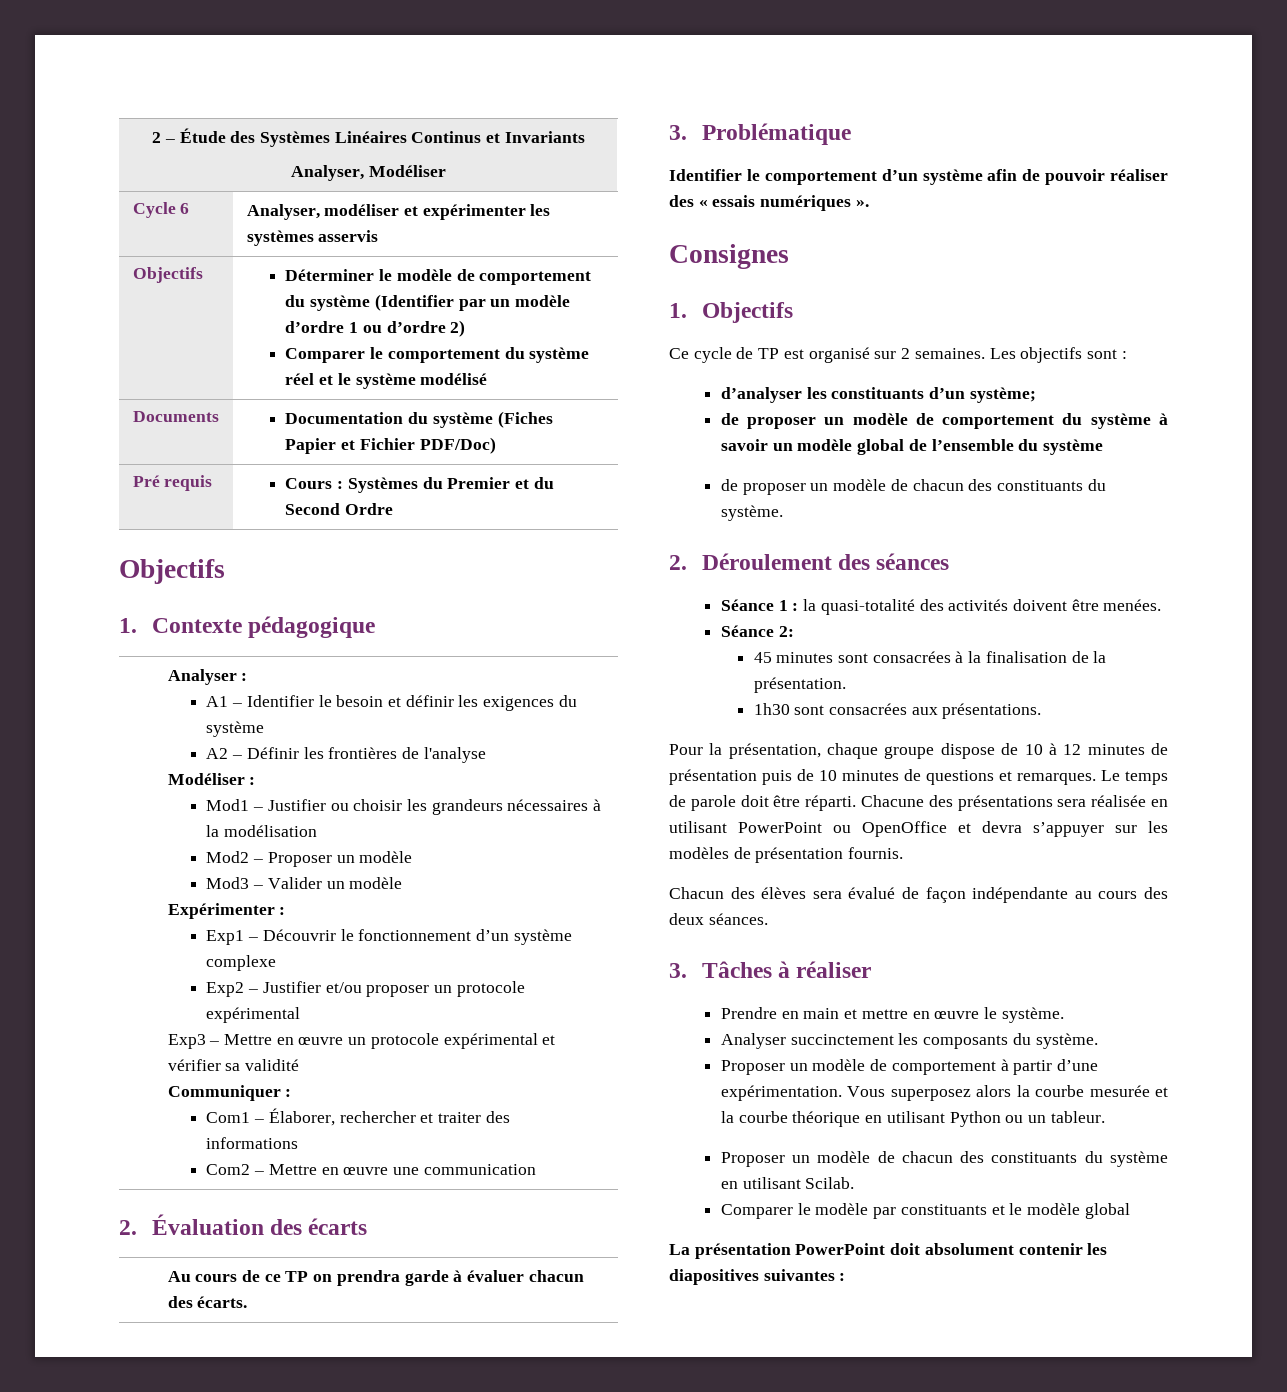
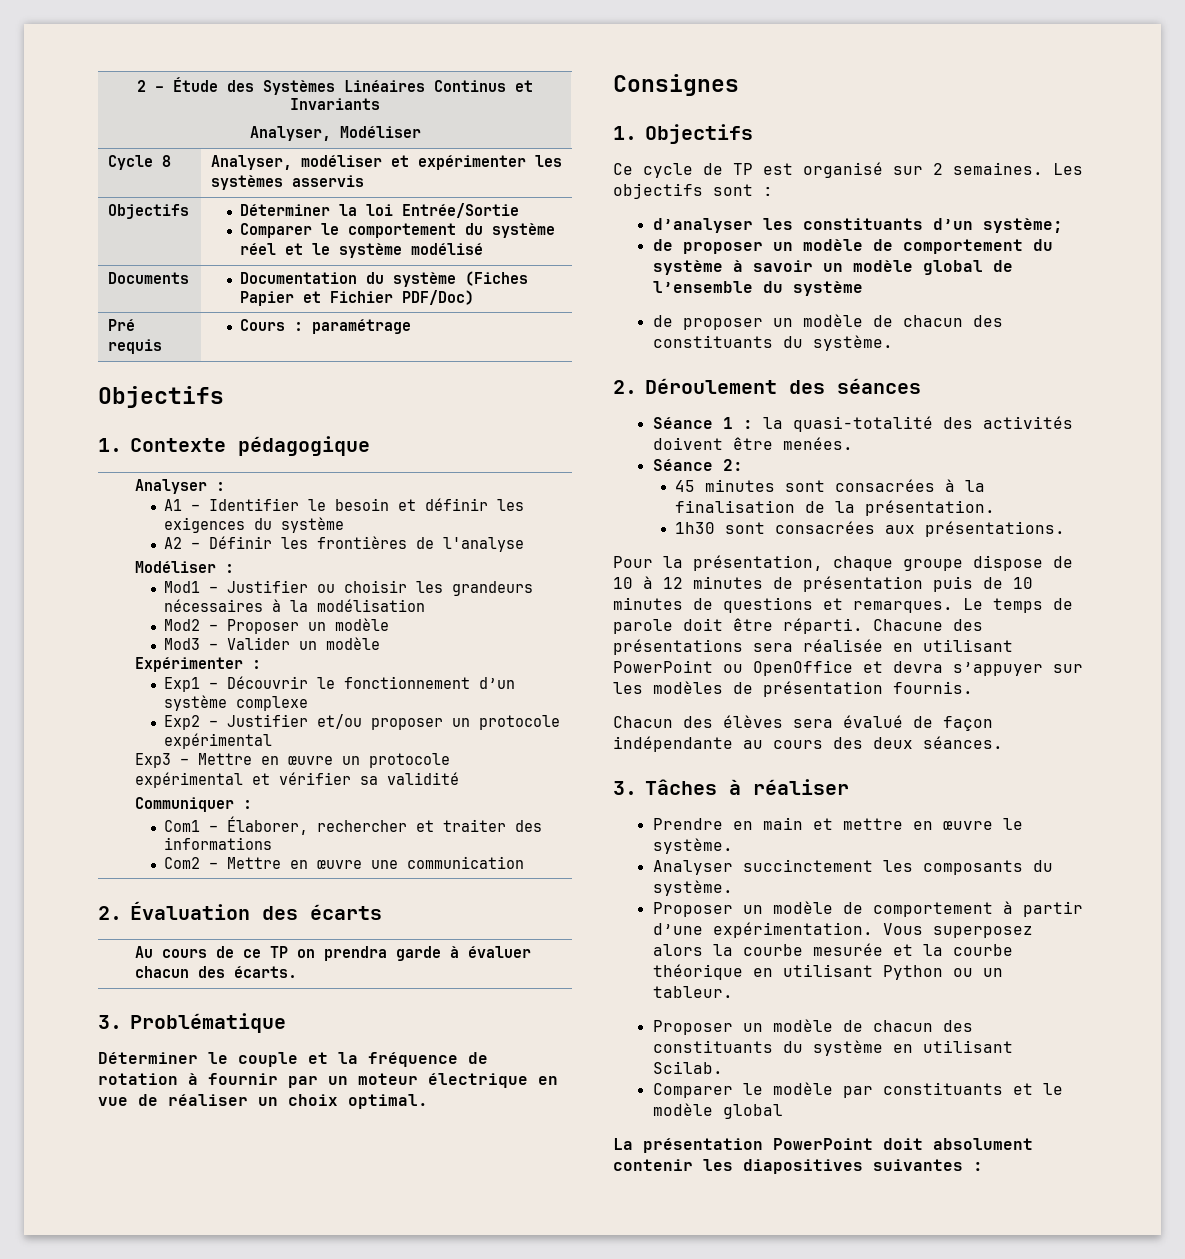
[180,203,190,214] 6 -> [161,155,171,167] 8
[379,269,592,285] [285,294,570,311] [285,320,466,337] le modèle de comportement du système (Identifier par un modèle d’ordre 1 ou d’ordre 2) -> [339,203,520,218] la loi Entrée/Sortie
[347,477,554,493] [285,503,394,515] Systèmes du Premier et du Second Ordre -> [312,319,412,334] paramétrage
[669,169,1168,185] [669,195,869,211] Identifier le comportement d’un système afin de pouvoir réaliser des « essais numériques ». -> [98,1052,488,1067] [98,1073,558,1088] [98,1094,428,1109] Déterminer le couple et la fréquence de rotation à fournir par un moteur électrique en vue de réaliser un choix optimal.

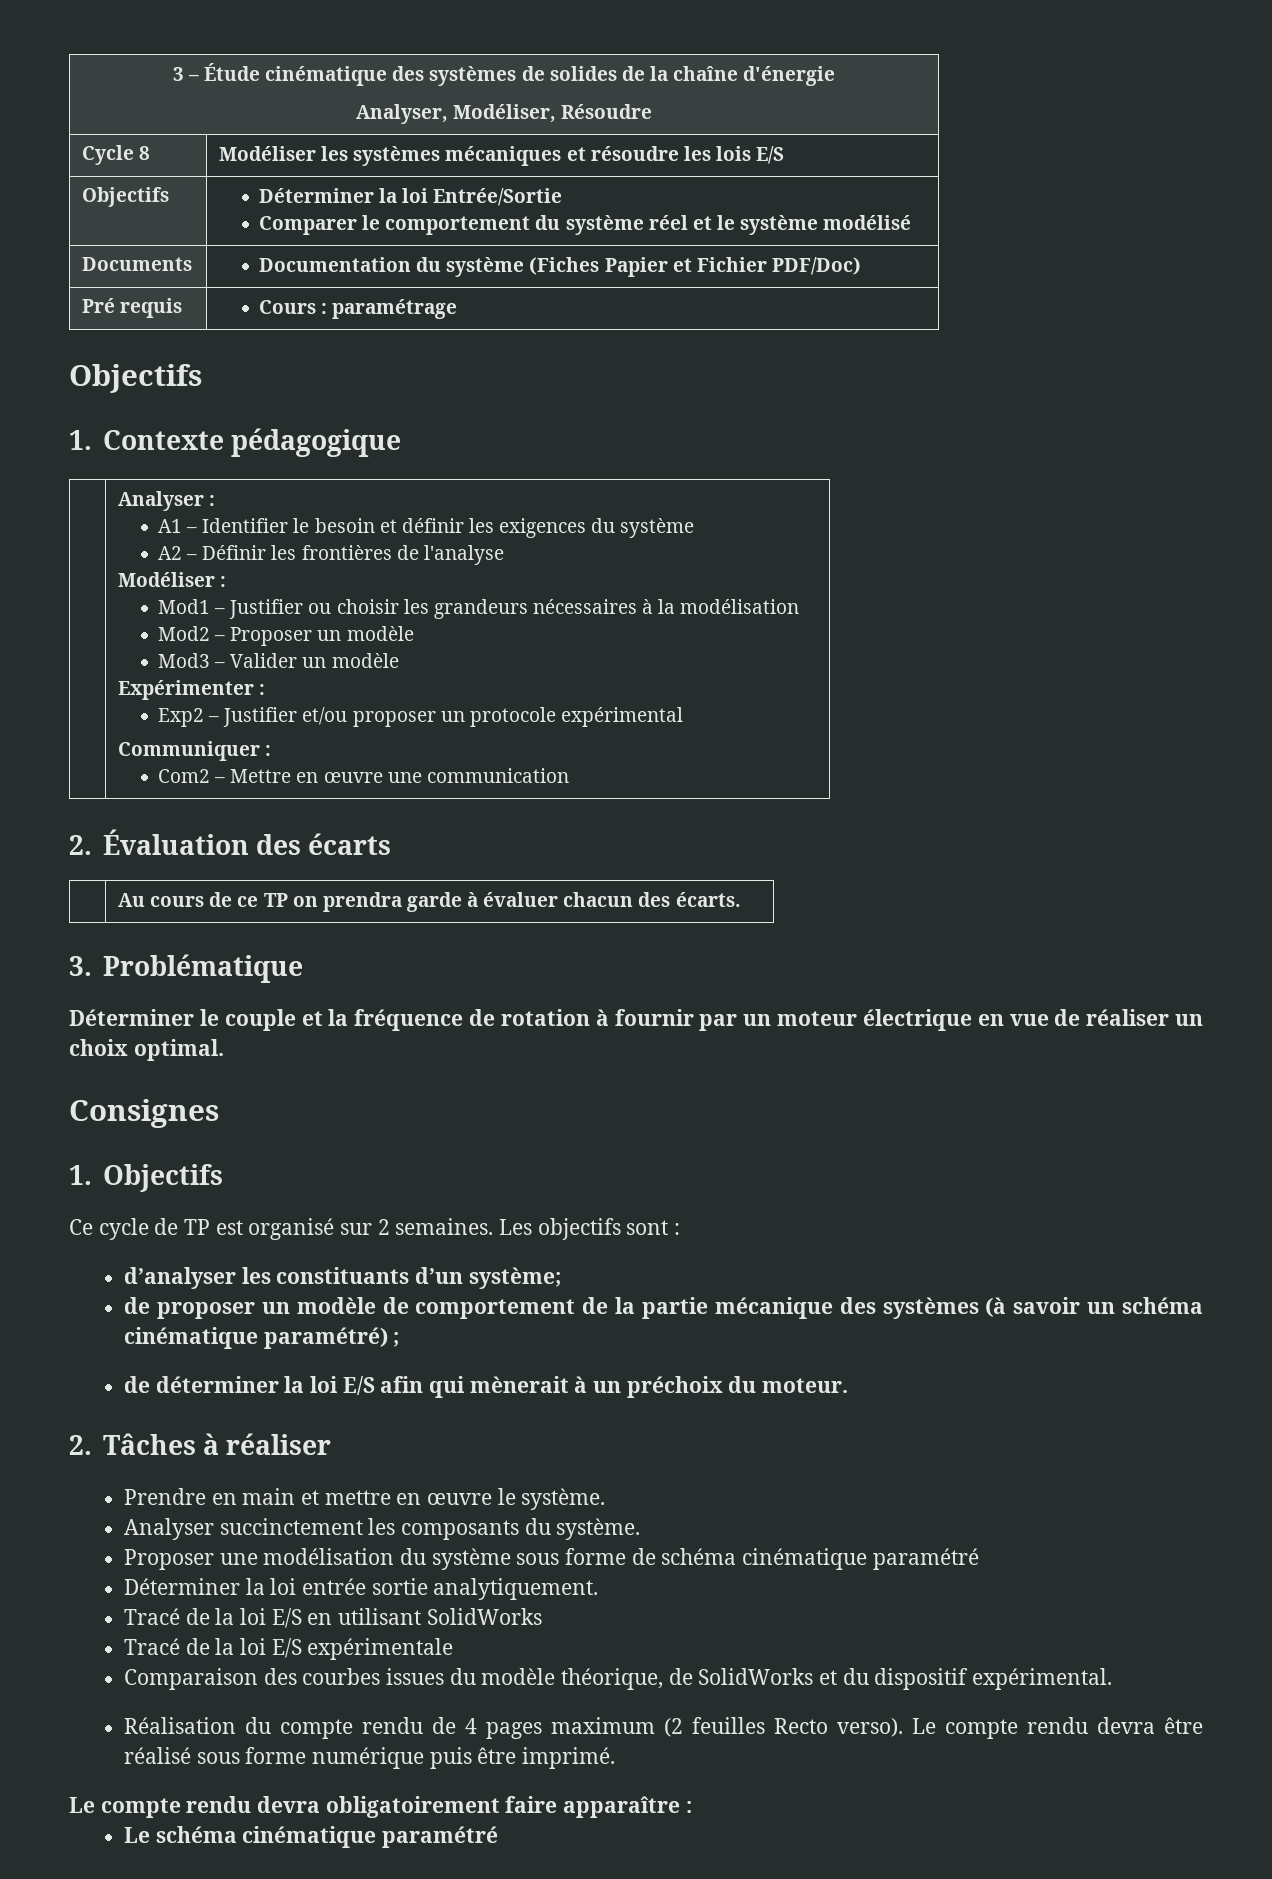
[137,80,146,92] 2 -> [172,67,184,81] 3
[227,80,533,95] [290,98,380,110] [249,126,421,141] des Systèmes Linéaires Continus et Invariants // Analyser, Modéliser -> [265,66,836,86] [355,104,653,124] cinématique des systèmes de solides de la chaîne d'énergie // Analyser, Modéliser, Résoudre
[210,155,562,170] [210,175,364,190] Analyser, modéliser et expérimenter les systèmes asservis -> [219,146,785,166] Modéliser les systèmes mécaniques et résoudre les lois E/S
[164,676,516,692] [164,695,309,711] // Exp1 – Découvrir le fonctionnement d’un système complexe -> (266, 689) none
[134,753,450,768] [134,772,459,788] [134,797,252,812] [164,816,543,835] [164,837,273,850] Exp3 – Mettre en œuvre un protocole expérimental et vérifier sa validité // Communiquer : // Com1 – Élaborer, rechercher et traiter des informations -> [118,741,272,761] Communiquer :
[1032,239,1053,251] [652,260,1013,275] [652,281,863,296] [652,314,1003,330] [652,335,893,351] [613,378,921,394] [652,416,1073,432] [652,437,853,450] [652,459,743,471] [674,479,985,492] [674,500,995,516] [674,521,1065,537] [613,555,1073,571] [613,576,1033,592] [613,597,1073,613] [613,618,983,634] [613,639,1013,655] [613,660,1083,676] [613,681,973,697] [613,715,993,731] [613,736,1003,752] [613,781,637,795] du système à savoir un modèle global de l’ensemble du système // de proposer un modèle de chacun des constituants du système. // 2. Déroulement des séances // Séance 1 : la quasi-totalité des activités doivent être menées. // Séance 2: // 45 minutes sont consacrées à la finalisation de la présentation. // 1h30 sont consacrées aux présentations. // Pour la présentation, chaque groupe dispose de 10 à 12 minutes de présentation puis de 10 minutes de questions et remarques. Le temps de parole doit être réparti. Chacune des présentations sera réalisée en utilisant PowerPoint ou OpenOffice et devra s’appuyer sur les modèles de présentation fournis. // Chacun des élèves sera évalué de façon indépendante au cours des deux séances. // 3. -> [582,1297,1203,1319] [124,1327,400,1349] [124,1376,849,1398] [69,1435,92,1455] de la partie mécanique des systèmes (à savoir un schéma cinématique paramétré) ; // de déterminer la loi E/S afin qui mènerait à un préchoix du moteur. // 2.
[742,901,1083,917] [652,922,1033,938] [652,943,1013,956] [652,964,1003,980] [652,986,733,998] [652,1019,973,1035] [652,1040,1013,1056] [652,1061,723,1074] [652,1082,1063,1098] [652,1103,783,1119] [613,1138,1033,1153] [613,1159,983,1174] un modèle de comportement à partir d’une expérimentation. Vous superposez alors la courbe mesurée et la courbe théorique en utilisant Python ou un tableur. // Proposer un modèle de chacun des constituants du système en utilisant Scilab. // Comparer le modèle par constituants et le modèle global // La présentation PowerPoint doit absolument contenir les diapositives suivantes : -> [219,1548,979,1570] [124,1578,599,1600] [124,1608,542,1628] [124,1638,454,1660] [124,1668,1113,1690] [124,1717,1203,1739] [124,1747,616,1769] [69,1796,692,1818] [124,1826,499,1848] une modélisation du système sous forme de schéma cinématique paramétré // Déterminer la loi entrée sortie analytiquement. // Tracé de la loi E/S en utilisant SolidWorks // Tracé de la loi E/S expérimentale // Comparaison des courbes issues du modèle théorique, de SolidWorks et du dispositif expérimental. // Réalisation du compte rendu de 4 pages maximum (2 feuilles Recto verso). Le compte rendu devra être réalisé sous forme numérique puis être imprimé. // Le compte rendu devra obligatoirement faire apparaître : // Le schéma cinématique paramétré

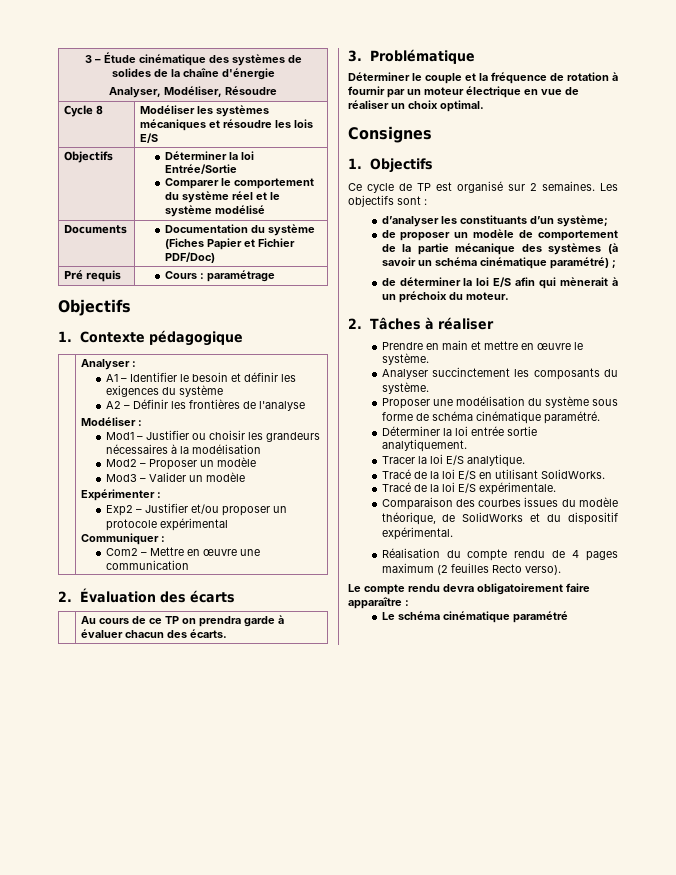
[872,1548,979,1570] paramétré -> [543,411,600,424] paramétré.
(599, 1589) none -> [381,454,525,467] // Tracer la loi E/S analytique.
[426,1608,542,1625] [124,1638,454,1660] SolidWorks // Tracé de la loi E/S expérimentale -> [540,469,605,479] [381,482,556,495] SolidWorks. // Tracé de la loi E/S expérimentale.
[912,1717,1203,1739] [124,1747,616,1769] Le compte rendu devra être réalisé sous forme numérique puis être imprimé. -> (561, 570) none

